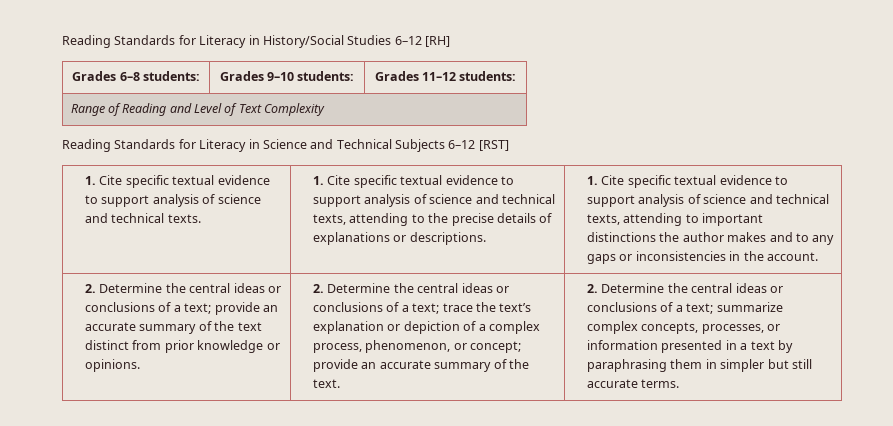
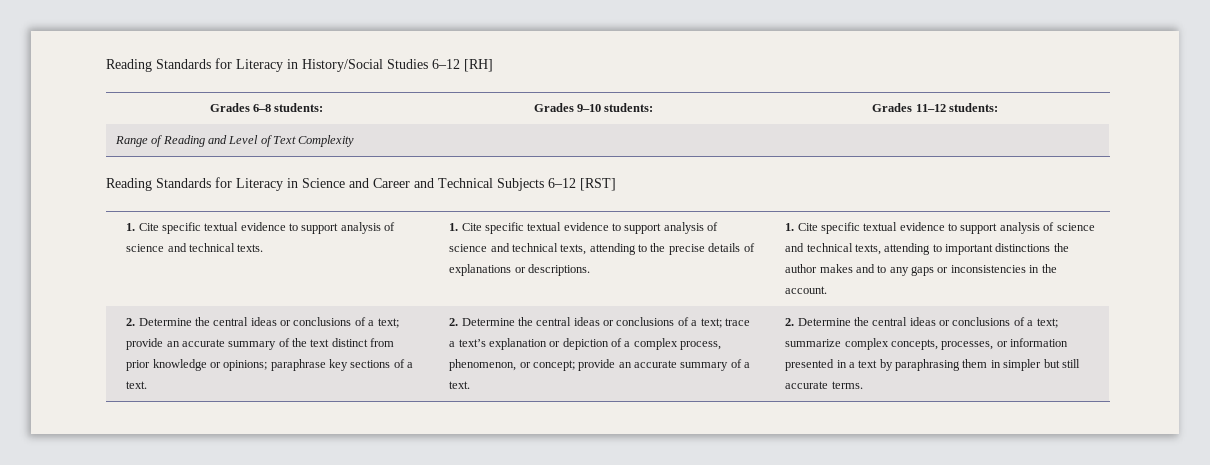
(334, 144) none -> [373,178,434,188] Career and
[85,359,141,372] opinions. -> [223,359,414,371] [126,381,148,389] opinions; paraphrase key sections of a text.
[475,302,496,312] the -> [449,341,456,347] a
[508,359,529,369] the -> [744,362,751,368] a

